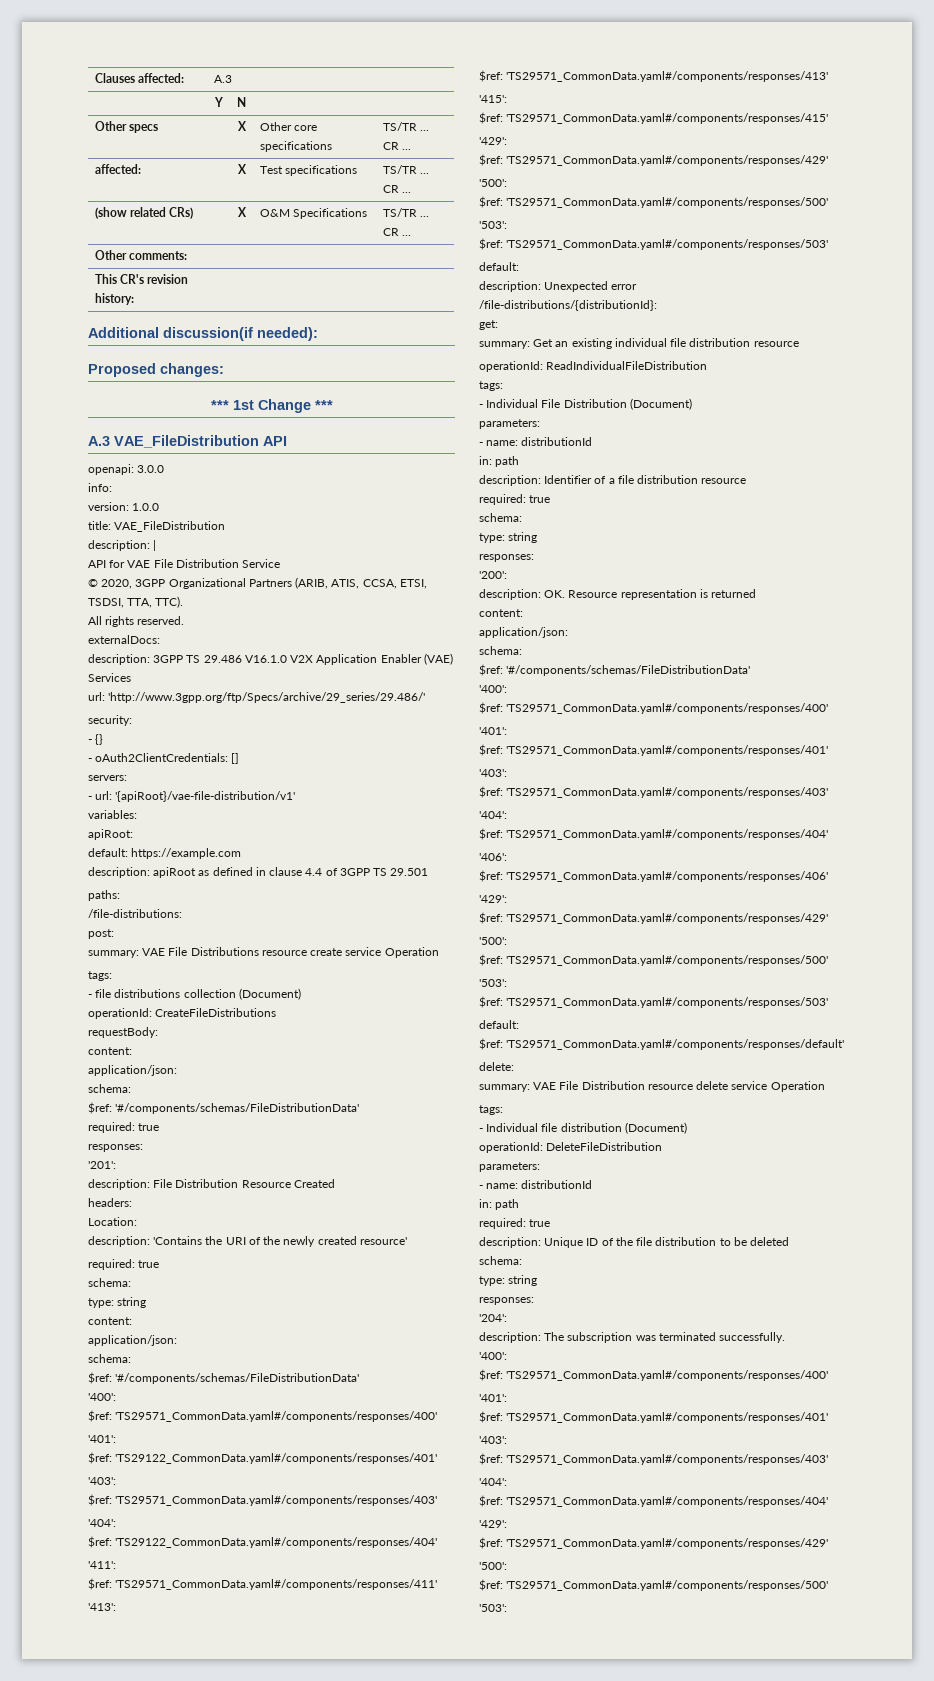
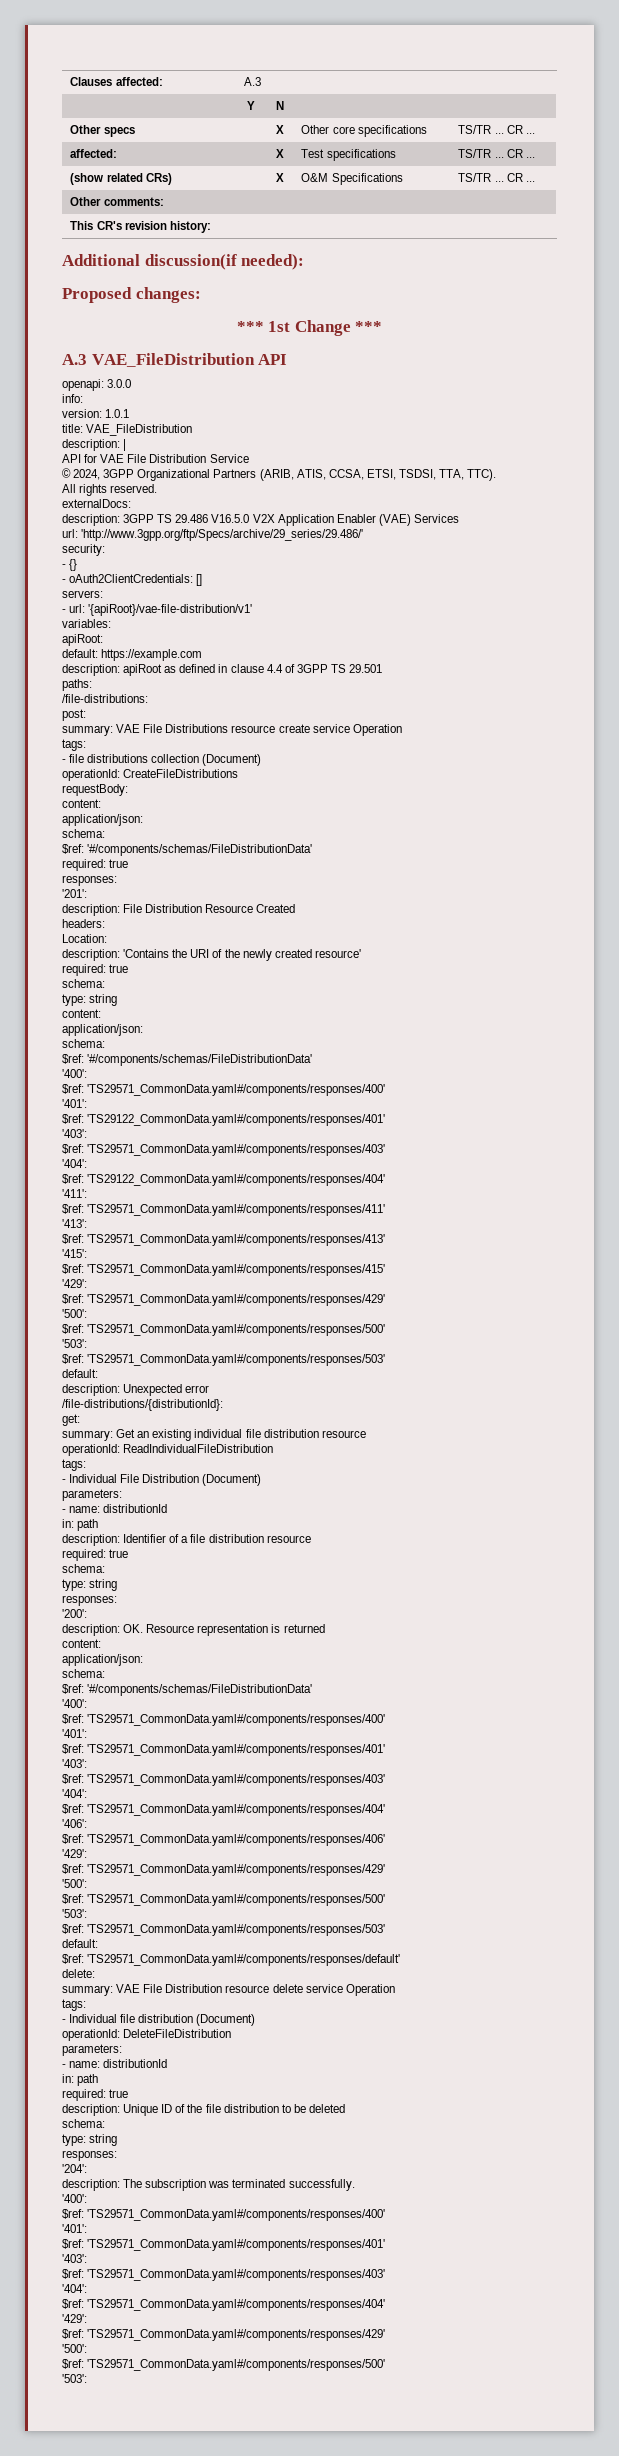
[132,503,160,511] 1.0.0 -> [105,409,130,418] 1.0.1
[101,579,133,589] 2020, -> [73,469,101,480] 2024,
[244,655,287,663] V16.1.0 -> [211,514,250,523] V16.5.0

